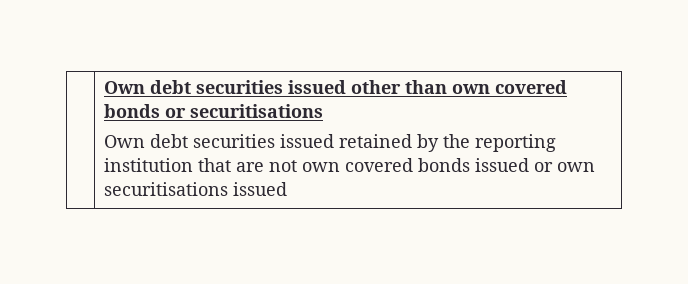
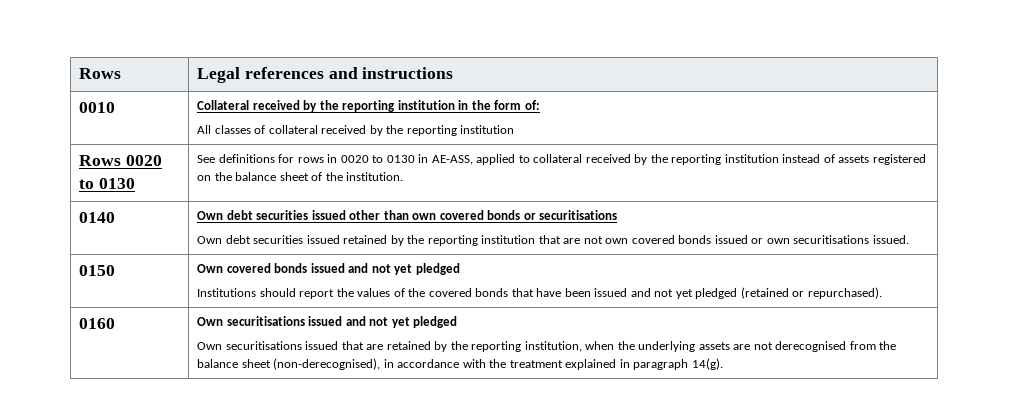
(103, 87) none -> [79,68,122,79] [197,67,454,83] [79,102,116,113] [197,100,540,112] [197,125,515,136] [79,155,162,166] [79,178,135,189] [197,154,926,165] [197,172,404,181] [79,212,116,223] Rows | Legal references and instructions // 0010 | Collateral received by the reporting institution in the form of: // All classes of collateral received by the reporting institution // Rows 0020 to 0130 | See definitions for rows in 0020 to 0130 in AE-ASS, applied to collateral received by the reporting institution instead of assets registered on the balance sheet of the institution. // 0140
[232,182,287,196] issued -> [872,235,909,244] [79,265,116,276] [197,263,460,275] [197,287,882,299] [79,318,116,329] [197,316,458,328] [197,341,897,352] [197,358,723,370] issued. // 0150 | Own covered bonds issued and not yet pledged // Institutions should report the values of the covered bonds that have been issued and not yet pledged (retained or repurchased). // 0160 | Own securitisations issued and not yet pledged // Own securitisations issued that are retained by the reporting institution, when the underlying assets are not derecognised from the balance sheet (non-derecognised), in accordance with the treatment explained in paragraph 14(g).

